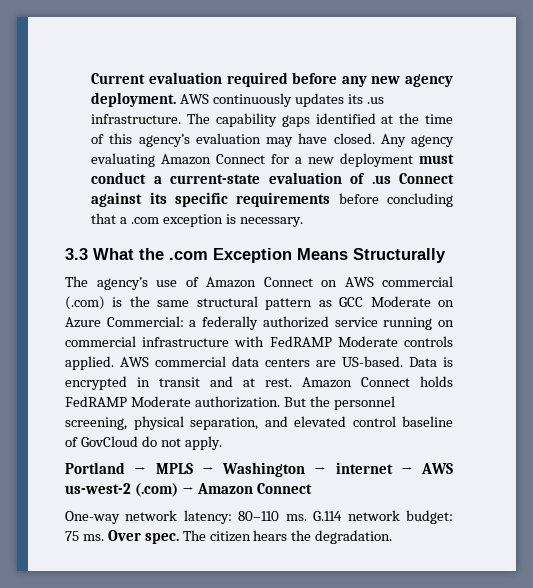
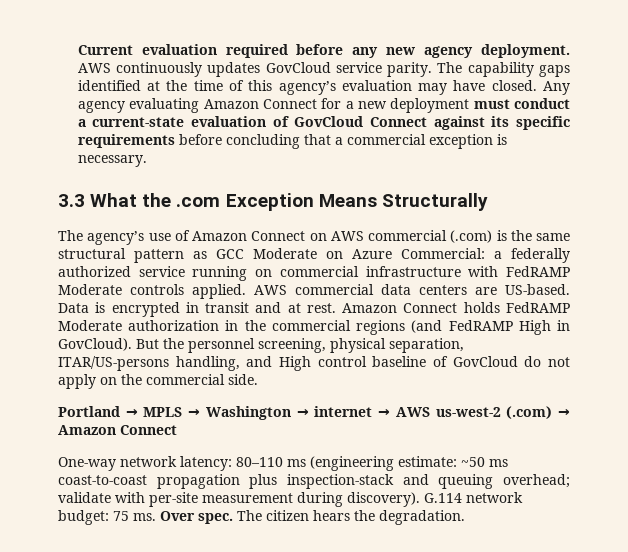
[347,94,384,104] [91,114,182,124] its .us infrastructure. -> [265,62,433,77] GovCloud service parity.
[371,175,391,184] .us -> [294,116,364,127] GovCloud
[131,217,160,224] .com -> [346,134,426,145] commercial
[194,396,280,408] authorization. -> [128,320,570,335] [58,338,132,351] authorization in the commercial regions (and FedRAMP High in GovCloud).
[264,416,346,427] and elevated -> [58,356,311,371] ITAR/US-persons handling, and High
[184,436,222,450] apply. -> [58,374,258,389] apply on the commercial side.
[285,514,307,521] ms. -> [287,456,508,471] [58,474,570,489] [58,492,420,507] ms (engineering estimate: ~50 ms coast-to-coast propagation plus inspection-stack and queuing overhead; validate with per-site measurement during discovery).

